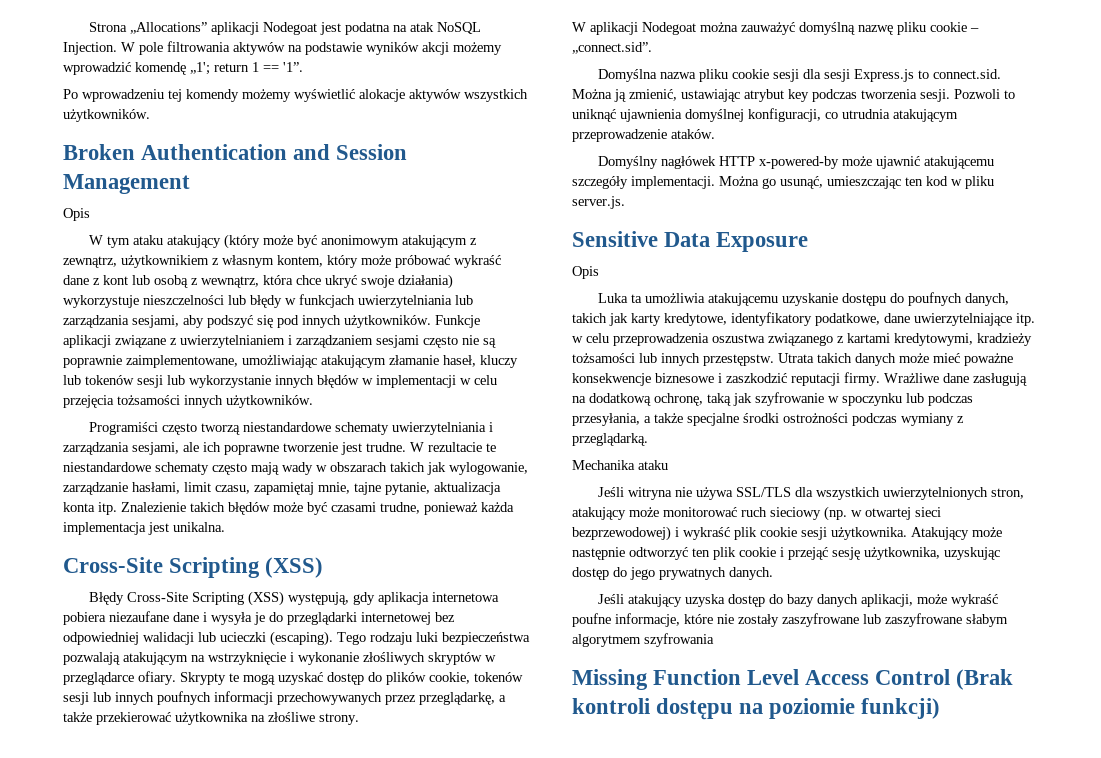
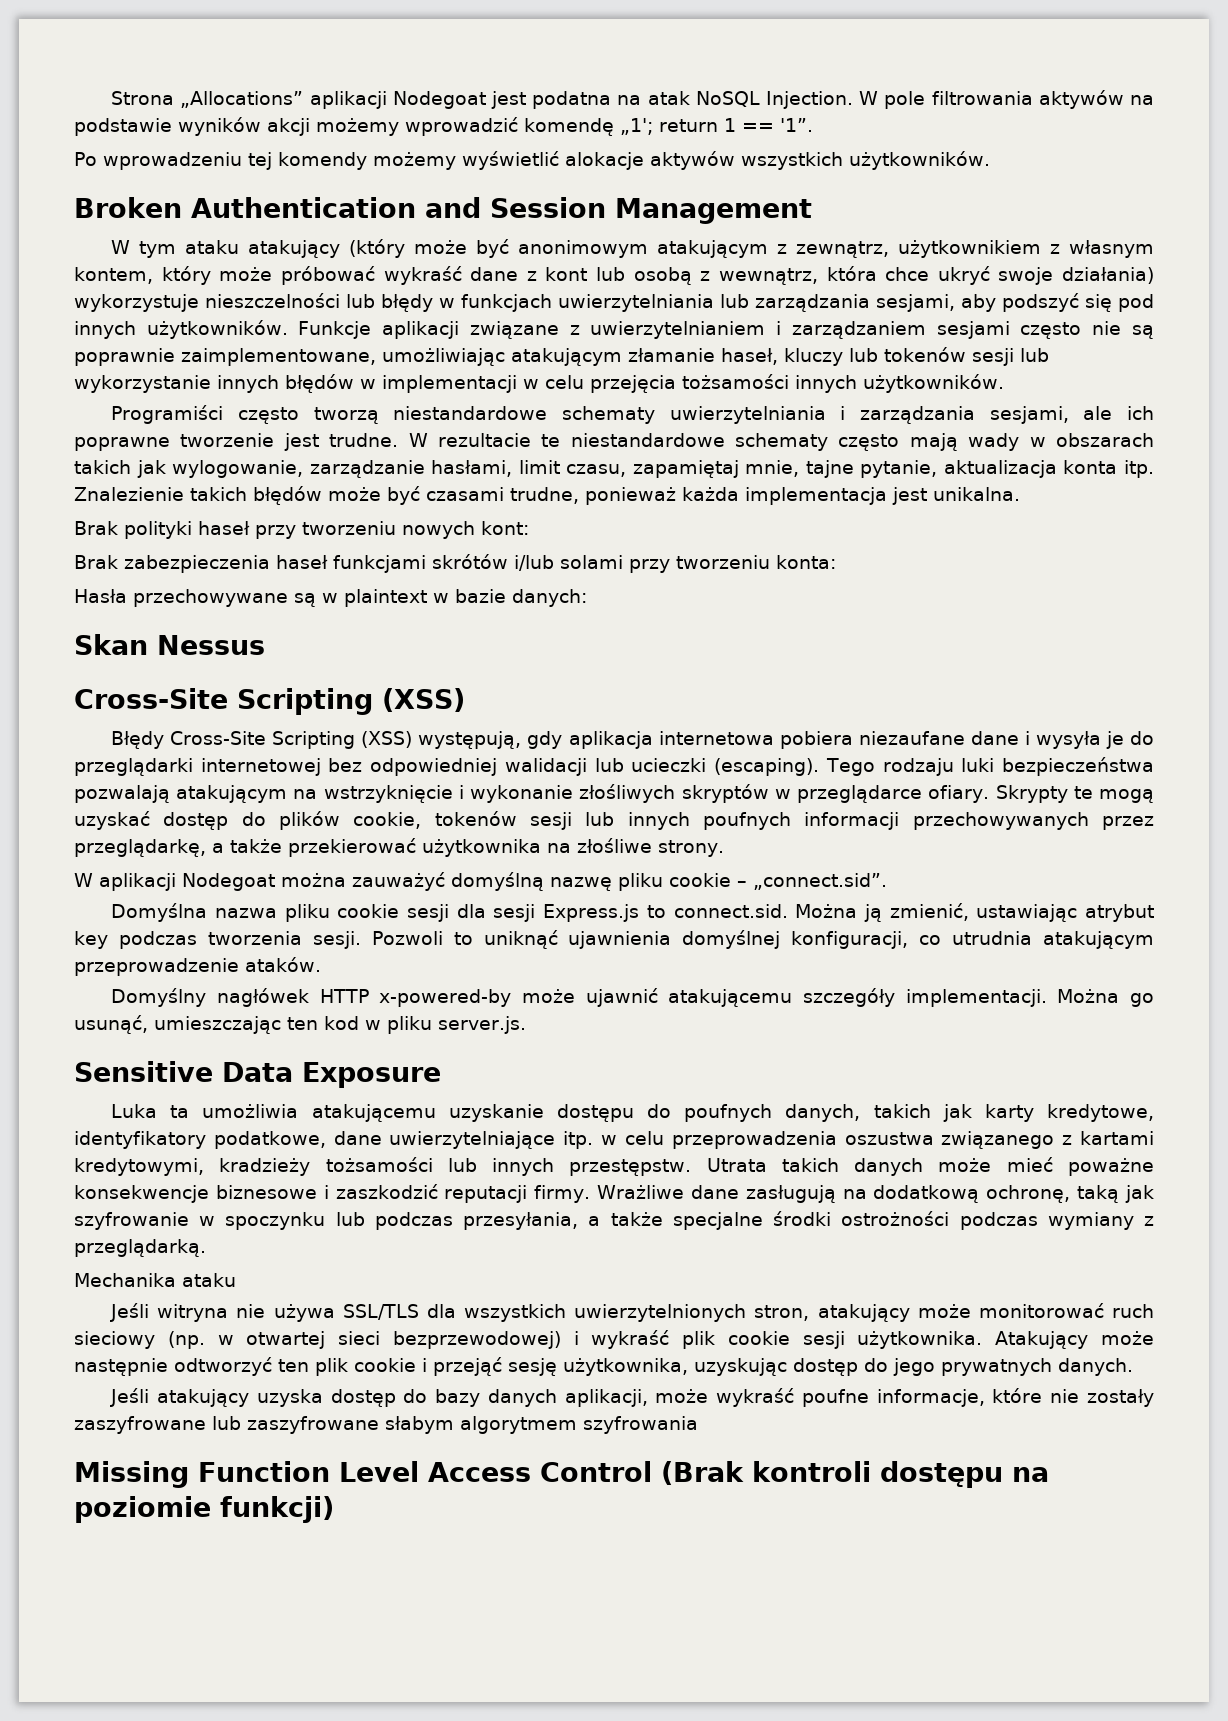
[63,208,90,221] // Opis -> (812, 211) none
(225, 527) none -> [74,521,529,539] [74,554,836,573] [74,589,587,607] [74,634,265,655] // Brak polityki haseł przy tworzeniu nowych kont: // Brak zabezpieczenia haseł funkcjami skrótów i/lub solami przy tworzeniu konta: // Hasła przechowywane są w plaintext w bazie danych: // Skan Nessus
[572,266,599,279] // Opis -> (441, 1075) none

